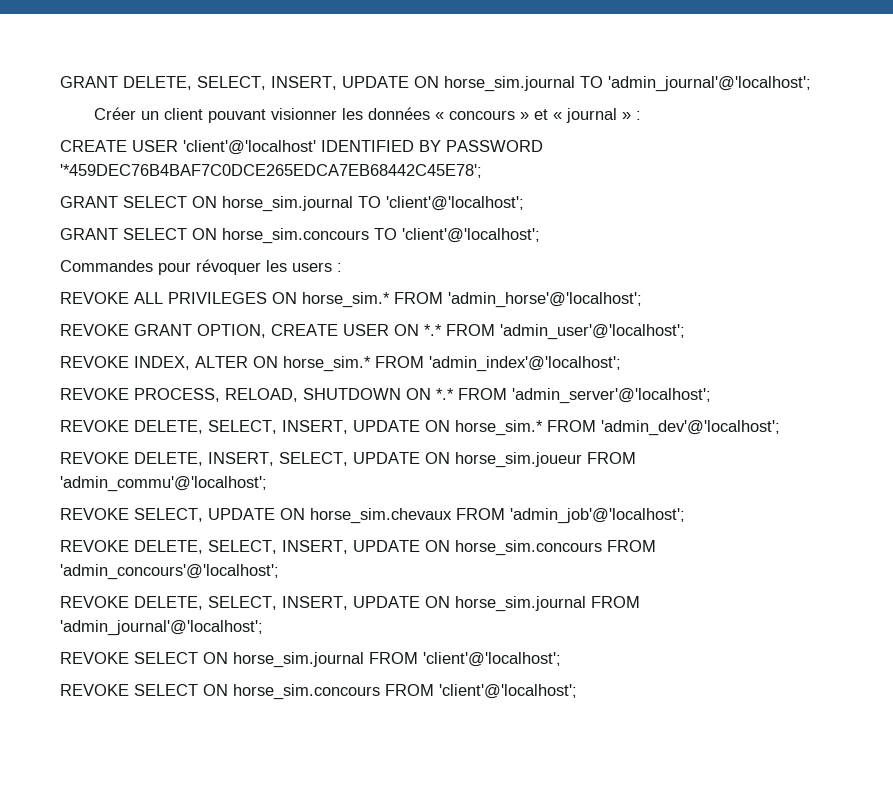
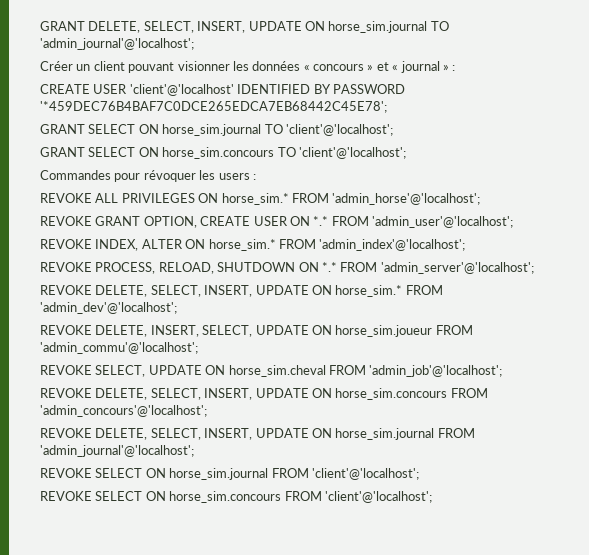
[310,508,452,524] horse_sim.chevaux -> [228,365,326,377] horse_sim.cheval

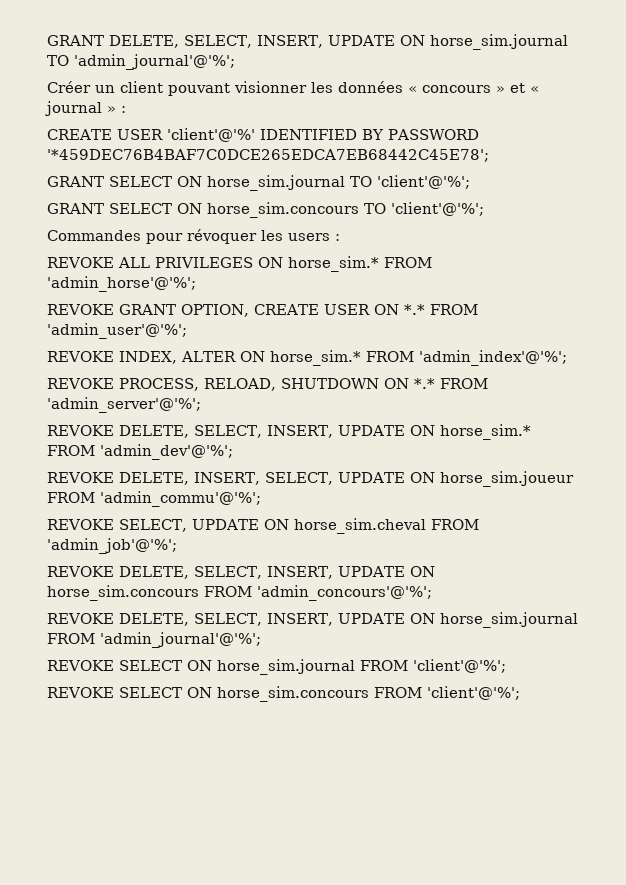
[40,38,194,50] 'admin_journal'@'localhost'; -> [74,54,235,70] 'admin_journal'@'%';
[129,84,234,96] 'client'@'localhost' -> [167,128,255,142] 'client'@'%'
[285,124,393,136] 'client'@'localhost'; -> [377,175,470,189] 'client'@'%';
[298,147,406,159] 'client'@'localhost'; -> [391,202,484,216] 'client'@'%';
[332,193,481,205] 'admin_horse'@'localhost'; -> [47,276,196,292] 'admin_horse'@'%';
[372,216,513,228] 'admin_user'@'localhost'; -> [47,323,187,339] 'admin_user'@'%';
[319,239,466,251] 'admin_index'@'localhost'; -> [418,350,567,366] 'admin_index'@'%';
[380,262,534,274] 'admin_server'@'localhost'; -> [47,397,201,413] 'admin_server'@'%';
[40,302,177,314] 'admin_dev'@'localhost'; -> [100,444,233,460] 'admin_dev'@'%';
[40,342,198,354] 'admin_commu'@'localhost'; -> [100,491,261,507] 'admin_commu'@'%';
[369,365,503,377] 'admin_job'@'localhost'; -> [47,538,177,554] 'admin_job'@'%';
[40,405,207,417] 'admin_concours'@'localhost'; -> [257,585,432,601] 'admin_concours'@'%';
[40,445,194,457] 'admin_journal'@'localhost'; -> [100,632,261,648] 'admin_journal'@'%';
[311,468,419,480] 'client'@'localhost'; -> [413,659,506,673] 'client'@'%';
[324,491,432,503] 'client'@'localhost'; -> [427,686,520,700] 'client'@'%';

